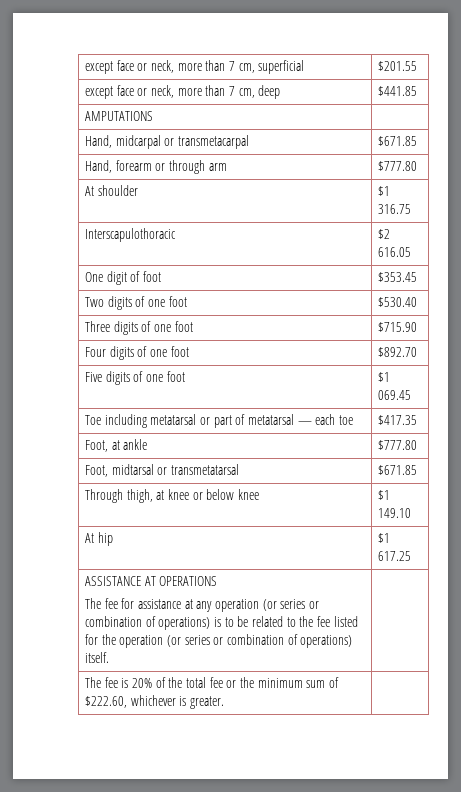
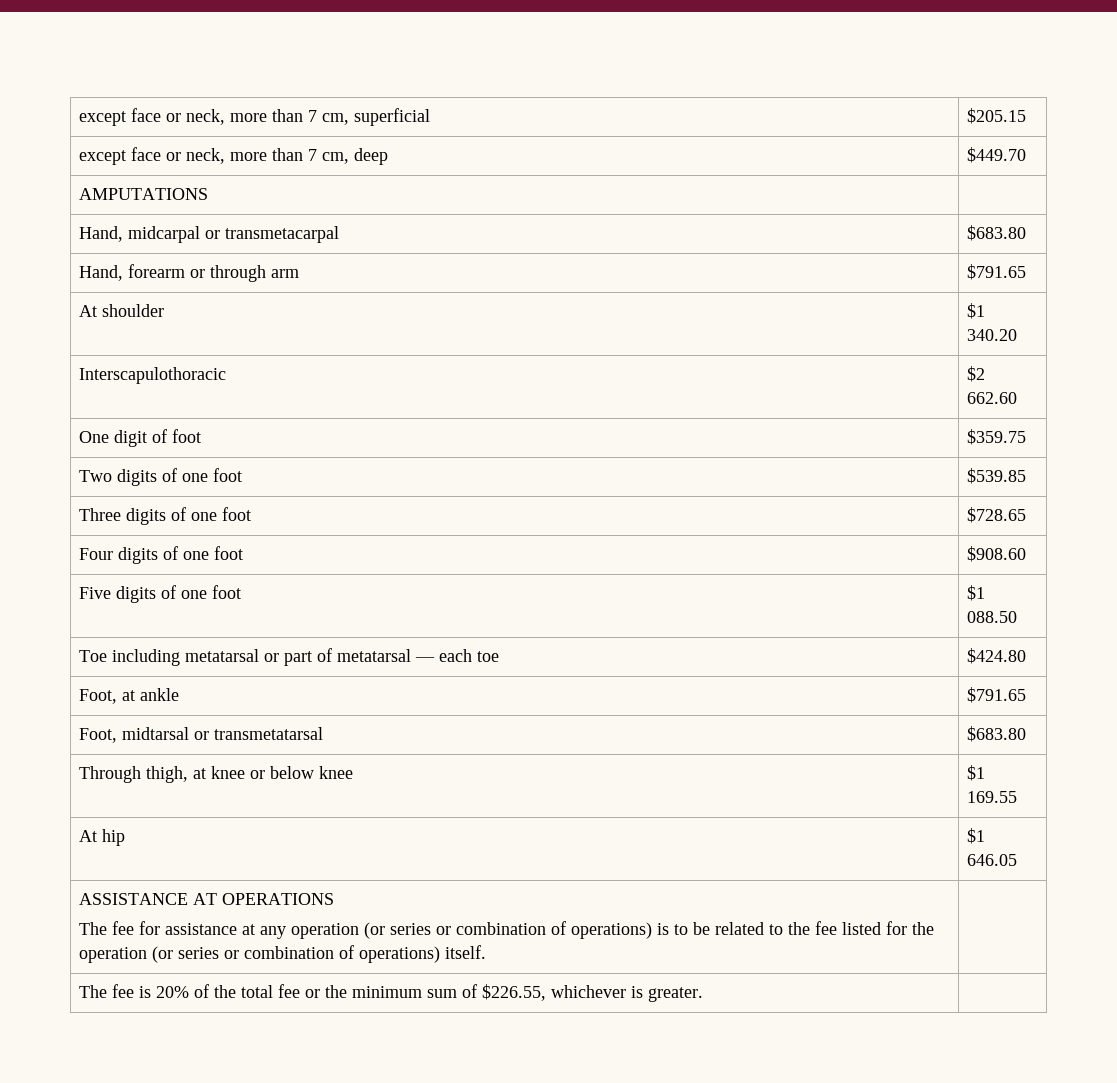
[378,61,418,71] $201.55 -> [966,108,1026,124] $205.15
[378,86,418,96] $441.85 -> [966,147,1026,163] $449.70
[378,136,418,146] $671.85 -> [966,225,1026,241] $683.80
[378,161,418,171] $777.80 -> [966,264,1026,280] $791.65
[378,204,412,214] 316.75 -> [966,329,1017,341] 340.20
[378,247,412,257] 616.05 -> [966,392,1017,404] 662.60
[378,272,418,282] $353.45 -> [966,429,1026,445] $359.75
[378,297,418,307] $530.40 -> [966,468,1026,484] $539.85
[378,322,418,332] $715.90 -> [966,507,1026,523] $728.65
[378,347,418,357] $892.70 -> [966,546,1026,562] $908.60
[378,390,412,400] 069.45 -> [966,611,1017,623] 088.50
[378,415,418,425] $417.35 -> [966,648,1026,664] $424.80
[378,440,418,450] $777.80 -> [966,687,1026,703] $791.65
[378,465,418,475] $671.85 -> [966,726,1026,742] $683.80
[378,508,412,518] 149.10 -> [966,791,1017,803] 169.55
[378,551,412,561] 617.25 -> [966,854,1017,866] 646.05
[85,696,128,708] $222.60, -> [481,984,546,1001] $226.55,

